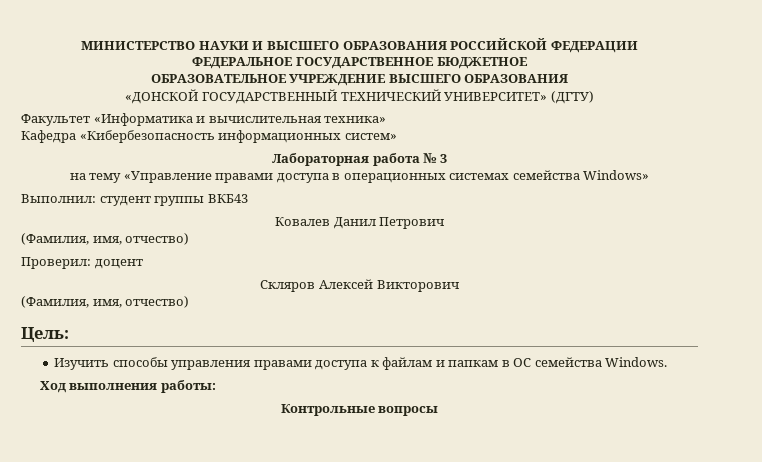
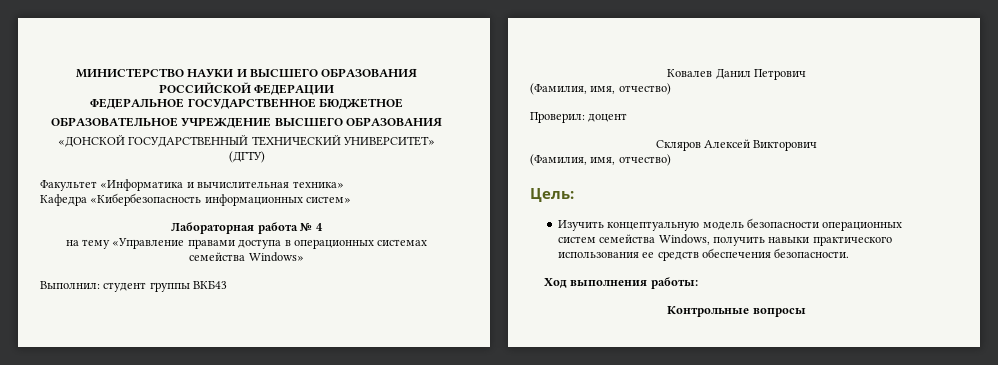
[439,154,447,163] 3 -> [315,223,323,231] 4
[112,357,668,370] способы управления правами доступа к файлам и папкам в ОС семейства Windows. -> [607,218,903,231] [557,234,892,246] [557,248,850,261] концептуальную модель безопасности операционных систем семейства Windows, получить навыки практического использования ее средств обеспечения безопасности.

